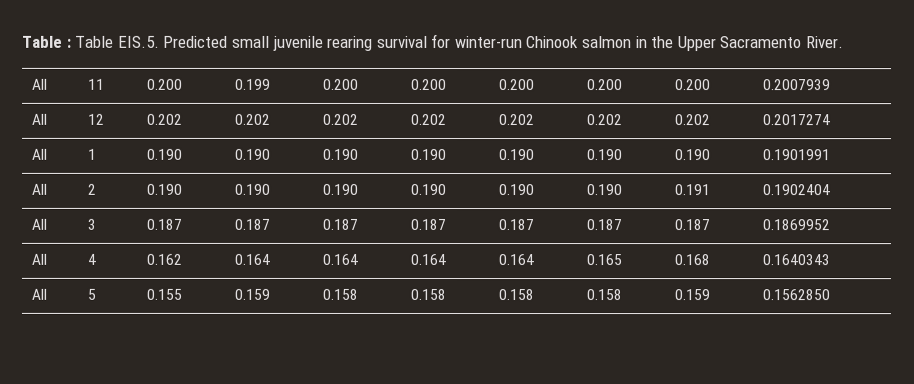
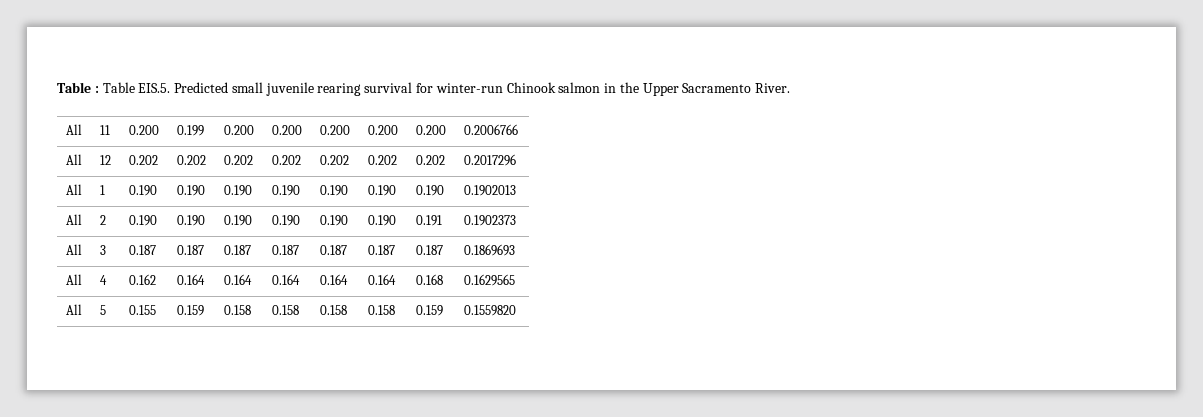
[763,79,832,91] 0.2007939 -> [463,124,518,135] 0.2006766
[763,114,832,126] 0.2017274 -> [463,154,516,166] 0.2017296
[763,149,832,161] 0.1901991 -> [463,185,516,196] 0.1902013
[762,184,832,196] 0.1902404 -> [463,215,516,226] 0.1902373
[762,219,831,231] 0.1869952 -> [463,244,515,256] 0.1869693
[586,254,623,266] 0.165 -> [367,274,396,285] 0.164
[762,254,831,266] 0.1640343 -> [463,274,515,286] 0.1629565
[762,289,831,301] 0.1562850 -> [463,305,516,316] 0.1559820

